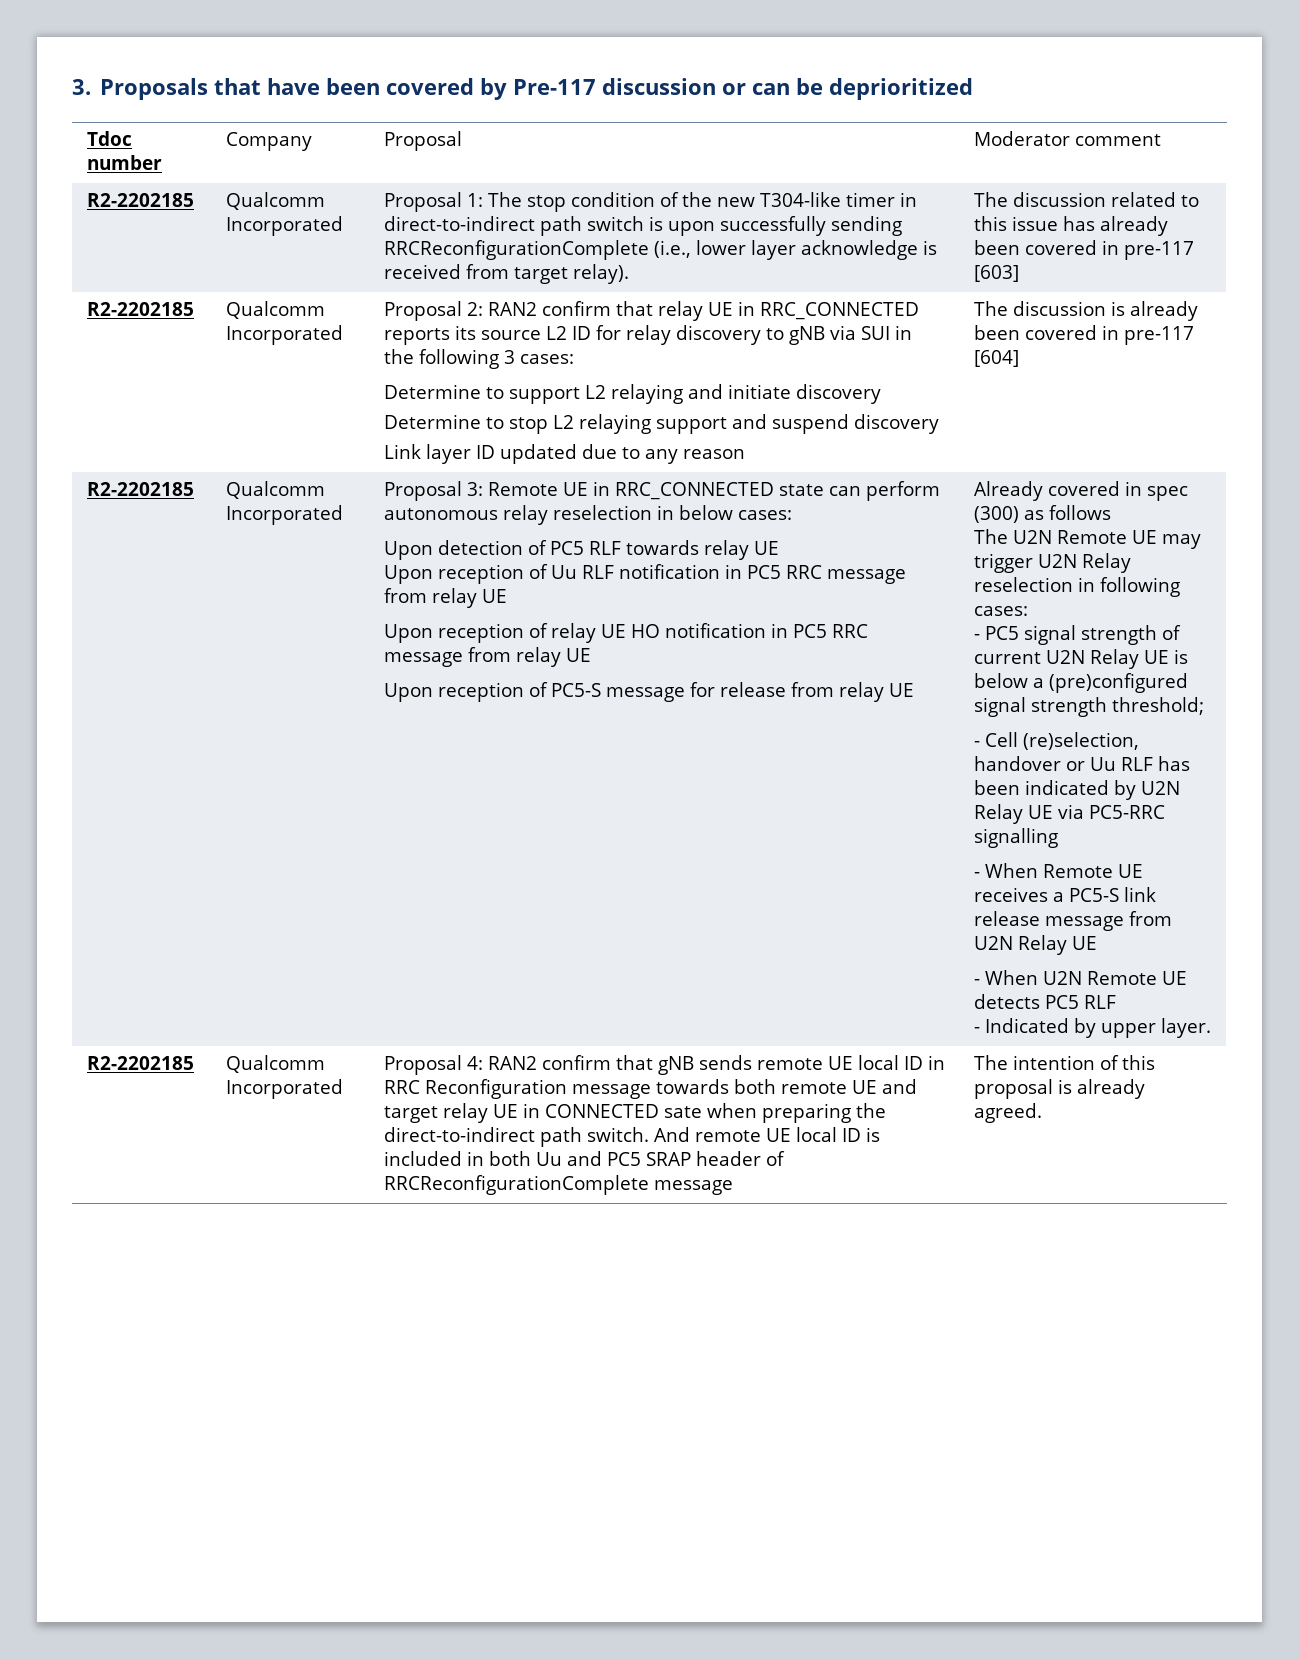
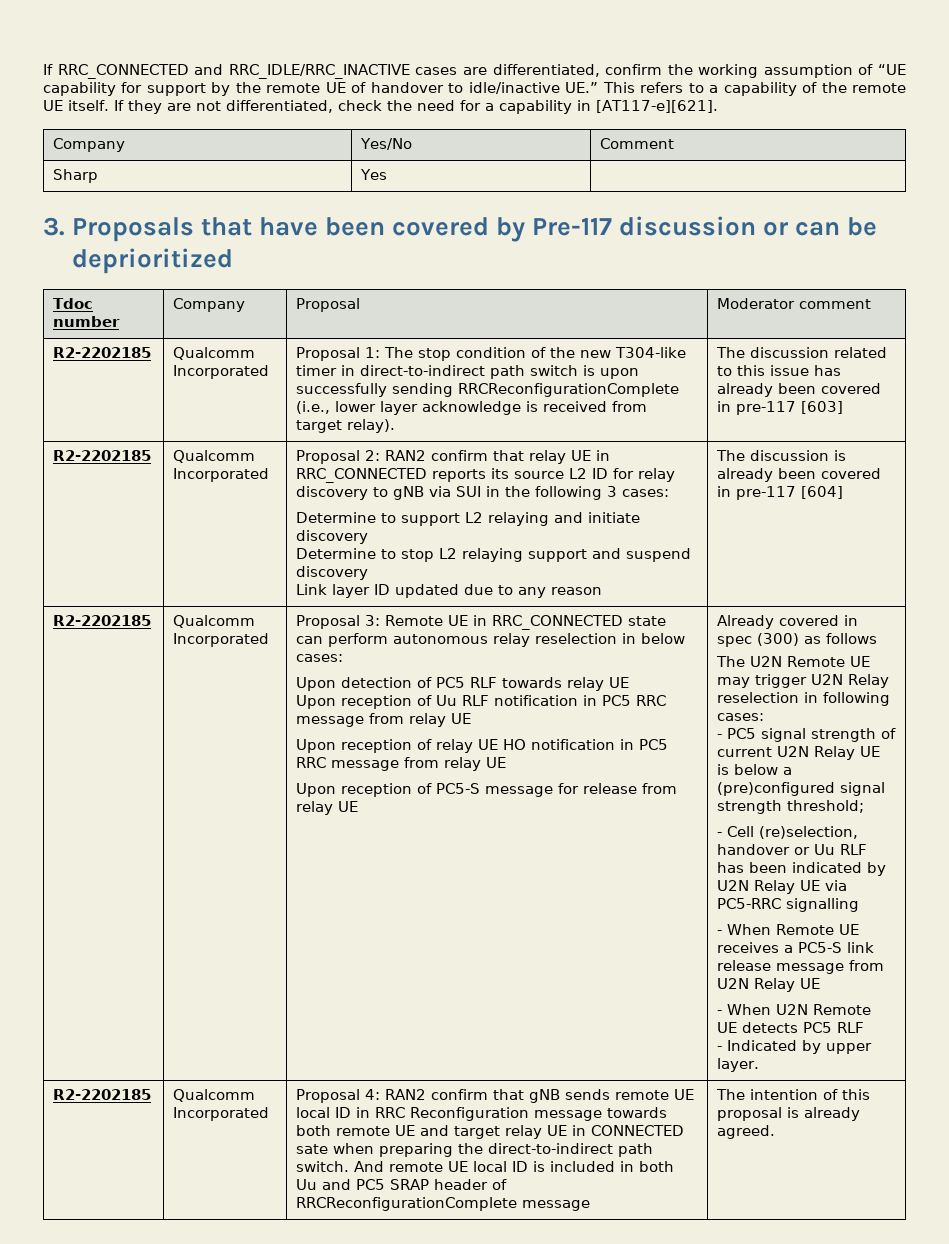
(72, 87) none -> [43,64,907,79] [43,82,907,96] [43,100,718,114] [53,138,126,152] [360,138,413,150] [600,138,675,149] [53,169,99,183] [360,169,388,180] If RRC_CONNECTED and RRC_IDLE/RRC_INACTIVE cases are differentiated, confirm the working assumption of “UE capability for support by the remote UE of handover to idle/inactive UE.” This refers to a capability of the remote UE itself. If they are not differentiated, check the need for a capability in [AT117-e][621]. // Company | Yes/No | Comment // Sharp | Yes | //

